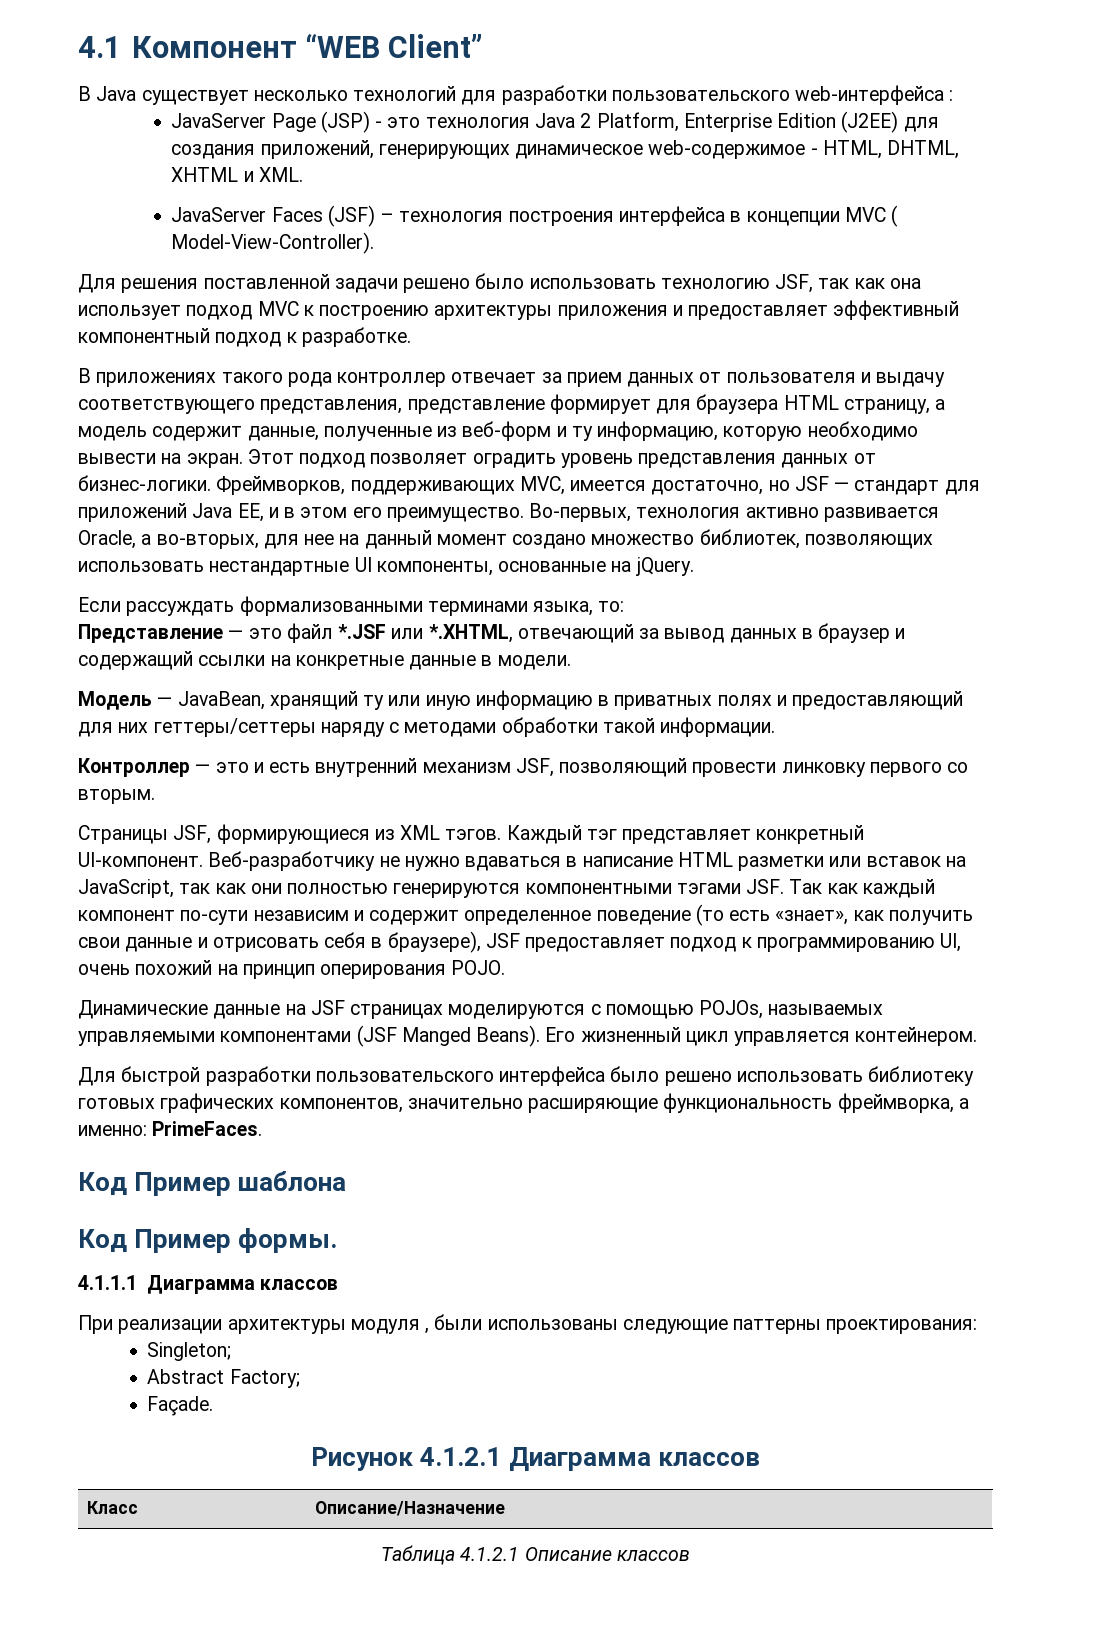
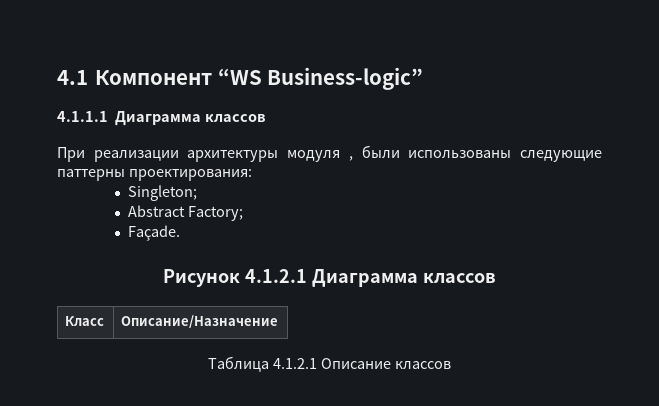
[304,33,483,58] [78,85,954,105] [171,111,939,133] [171,140,960,159] [171,167,303,182] [171,205,899,227] [171,232,375,254] [78,273,921,293] [78,300,960,320] [78,327,411,347] [78,368,946,387] [78,394,946,414] [78,421,918,441] [78,449,876,468] [78,475,980,495] [78,503,939,522] [78,529,933,549] [78,557,694,576] [78,596,625,616] [78,623,906,643] [78,651,571,670] [78,690,964,710] [78,717,776,737] [78,758,969,777] [78,789,155,804] [78,824,865,844] [78,851,966,871] [78,879,935,898] [78,904,973,926] [78,931,962,953] [78,960,506,979] [78,1000,884,1019] [78,1025,978,1047] [78,1066,975,1086] [78,1093,969,1113] [78,1121,263,1136] [78,1171,347,1196] [78,1228,338,1253] “WEB Client” // В Java существует несколько технологий для разработки пользовательского web-интерфейса : // JavaServer Page (JSP) - это технология Java 2 Platform, Enterprise Edition (J2EE) для создания приложений, генерирующих динамическое web-содержимое - HTML, DHTML, XHTML и XML. // JavaServer Faces (JSF) – технология построения интерфейса в концепции MVC ( Model-View-Controller). // Для решения поставленной задачи решено было использовать технологию JSF, так как она использует подход MVC к построению архитектуры приложения и предоставляет эффективный компонентный подход к разработке. // В приложениях такого рода контроллер отвечает за прием данных от пользователя и выдачу соответствующего представления, представление формирует для браузера HTML страницу, а модель содержит данные, полученные из веб-форм и ту информацию, которую необходимо вывести на экран. Этот подход позволяет оградить уровень представления данных от бизнес-логики. Фреймворков, поддерживающих MVC, имеется достаточно, но JSF — стандарт для приложений Java EE, и в этом его преимущество. Во-первых, технология активно развивается Oracle, а во-вторых, для нее на данный момент создано множество библиотек, позволяющих использовать нестандартные UI компоненты, основанные на jQuery. // Если рассуждать формализованными терминами языка, то: // Представление — это файл *.JSF или *.XHTML, отвечающий за вывод данных в браузер и содержащий ссылки на конкретные данные в модели. // Модель — JavaBean, хранящий ту или иную информацию в приватных полях и предоставляющий для них геттеры/сеттеры наряду с методами обработки такой информации. // Контроллер — это и есть внутренний механизм JSF, позволяющий провести линковку первого со вторым. // Страницы JSF, формирующиеся из XML тэгов. Каждый тэг представляет конкретный UI-компонент. Веб-разработчику не нужно вдаваться в написание HTML разметки или вставок на JavaScript, так как они полностью генерируются компонентными тэгами JSF. Так как каждый компонент по-сути независим и содержит определенное поведение (то есть «знает», как получить свои данные и отрисовать себя в браузере), JSF предоставляет подход к программированию UI, очень похожий на принцип оперирования POJO. // Динамические данные на JSF страницах моделируются с помощью POJOs, называемых управляемыми компонентами (JSF Manged Beans). Его жизненный цикл управляется контейнером. // Для быстрой разработки пользовательского интерфейса было решено использовать библиотеку готовых графических компонентов, значительно расширяющие функциональность фреймворка, а именно: PrimeFaces. // Код Пример шаблона // Код Пример формы. -> [217,67,424,90] “WS Business-logic”

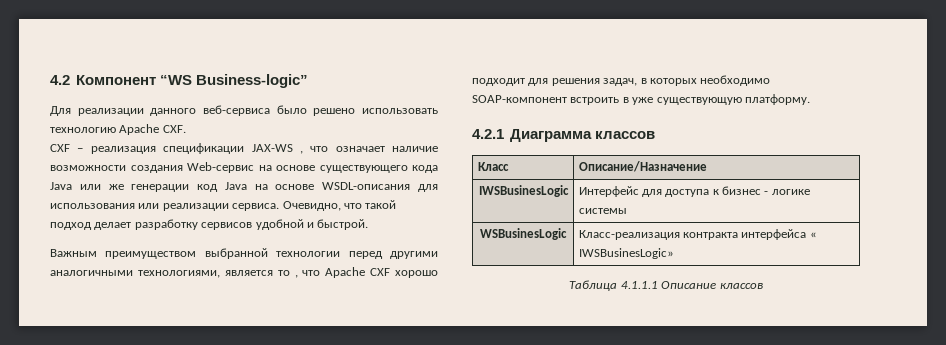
[57,70,88,85] 4.1 -> [50,75,70,85] 4.2
[57,111,267,126] [57,145,602,162] [57,169,252,181] [128,185,198,201] [128,205,244,221] [128,225,181,241] [163,269,496,287] [65,316,105,326] [121,315,279,328] 4.1.1.1 Диаграмма классов // При реализации архитектуры модуля , были использованы следующие паттерны проектирования: // Singleton; // Abstract Factory; // Façade. // Рисунок 4.1.2.1 Диаграмма классов // Класс | Описание/Назначение -> [50,105,438,116] [50,124,186,135] [50,143,438,154] [50,162,438,173] [50,182,438,192] [50,200,397,211] [50,219,369,230] [50,248,438,259] [50,267,438,278] [472,75,771,86] [472,94,810,105] [472,129,656,142] [477,162,509,171] [578,161,707,172] [478,185,569,197] [578,186,810,197] [578,208,627,214] [480,228,567,240] [578,229,817,240] [578,248,674,259] Для реализации данного веб-сервиса было решено использовать технологию Apache CXF. // CXF – реализация спецификации JAX-WS , что означает наличие возможности создания Web-сервис на основе существующего кода Java или же генерации код Java на основе WSDL-описания для использования или реализации сервиса. Очевидно, что такой подход делает разработку сервисов удобной и быстрой. // Важным преимуществом выбранной технологии перед другими аналогичными технологиями, является то , что Apache CXF хорошо подходит для решения задач, в которых необходимо SOAP-компонент встроить в уже существующую платформу. // 4.2.1 Диаграмма классов // Класс | Описание/Назначение // IWSBusinesLogic | Интерфейс для доступа к бизнес - логике системы // WSBusinesLogic | Класс-реализация контракта интерфейса « IWSBusinesLogic»
[273,358,318,369] 4.1.2.1 -> [620,281,658,289] 4.1.1.1

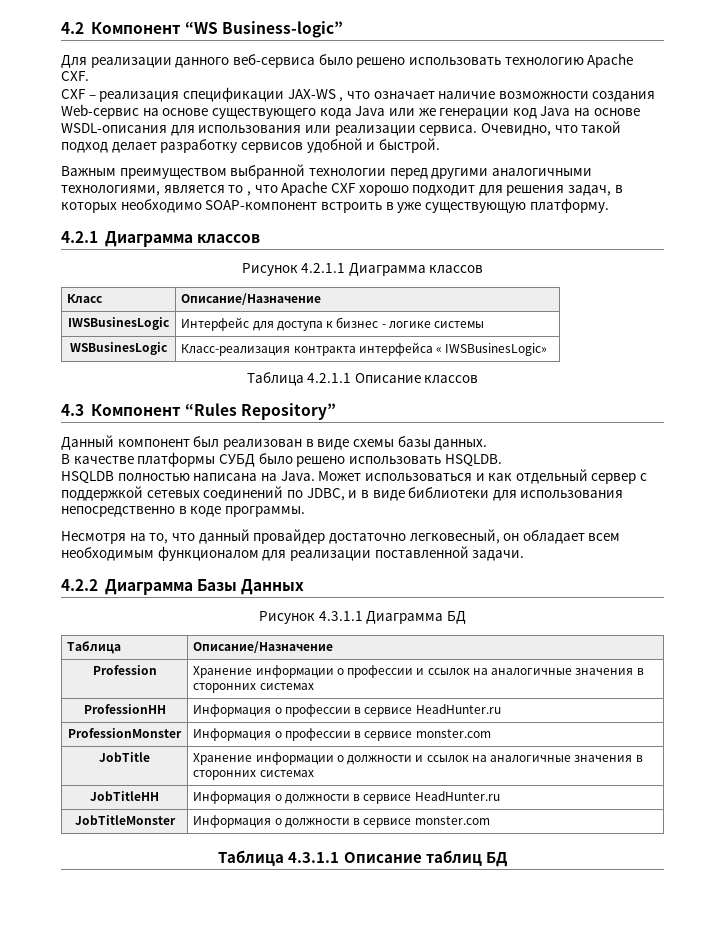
(656, 135) none -> [241,263,484,276] // Рисунок 4.2.1.1 Диаграмма классов
[620,281,658,289] 4.1.1.1 -> [307,373,352,383] 4.2.1.1
(763, 286) none -> [61,403,337,420] [61,435,488,450] [61,452,502,467] [61,469,648,484] [61,486,624,501] [61,506,305,517] [61,529,621,544] [61,546,525,561] [61,579,305,595] [259,611,466,624] [67,641,122,654] [193,641,334,653] [92,665,157,675] [193,665,644,678] [193,683,314,693] [83,704,166,714] [193,704,501,717] [68,728,182,738] [193,728,491,741] [99,752,150,762] [193,752,643,765] [193,770,314,780] [90,791,159,801] [193,791,500,804] [74,815,176,825] [193,815,490,828] [218,850,507,867] // 4.3 Компонент “Rules Repository” // Данный компонент был реализован в виде схемы базы данных. // В качестве платформы CУБД было решено использовать HSQLDB. // HSQLDB полностью написана на Java. Может использоваться и как отдельный сервер с поддержкой сетевых соединений по JDBC, и в виде библиотеки для использования непосредственно в коде программы. // Несмотря на то, что данный провайдер достаточно легковесный, он обладает всем необходимым функционалом для реализации поставленной задачи. // 4.2.2 Диаграмма Базы Данных // Рисунок 4.3.1.1 Диаграмма БД // Таблица | Описание/Назначение // Profession | Хранение информации о профессии и ссылок на аналогичные значения в сторонних системах // ProfessionHH | Информация о профессии в сервисе HeadHunter.ru // ProfessionMonster | Информация о профессии в сервисе monster.com // JobTitle | Хранение информации о должности и ссылок на аналогичные значения в сторонних системах // JobTitleHH | Информация о должности в сервисе HeadHunter.ru // JobTitleMonster | Информация о должности в сервисе monster.com // Таблица 4.3.1.1 Описание таблиц БД

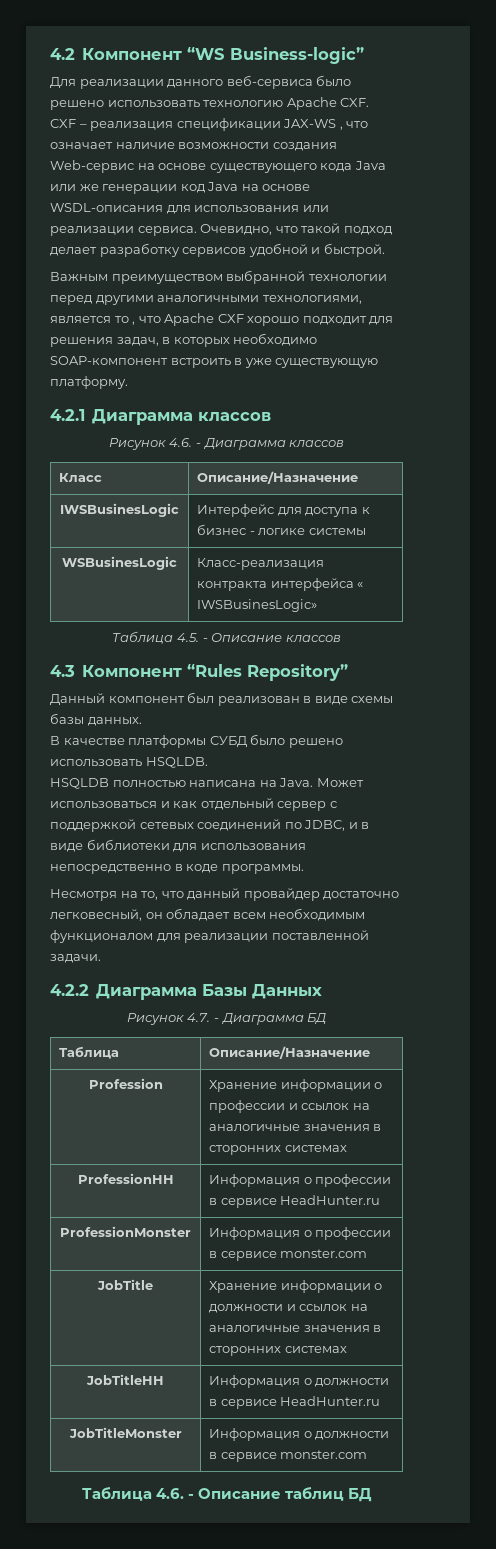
[301,263,346,273] 4.2.1.1 -> [169,438,201,447] 4.6. -
[307,373,352,383] 4.2.1.1 -> [176,633,208,642] 4.5. -
[318,611,363,621] 4.3.1.1 -> [187,1013,219,1022] 4.7. -
[288,852,340,863] 4.3.1.1 -> [155,1488,194,1499] 4.6. -

